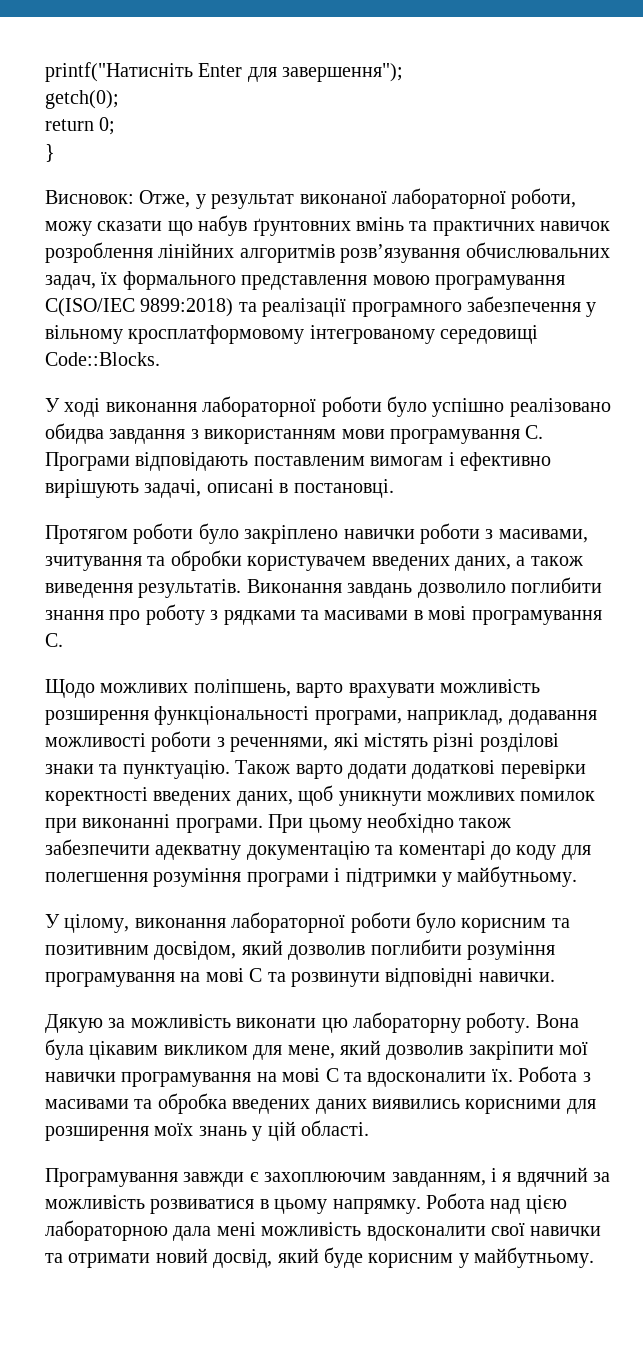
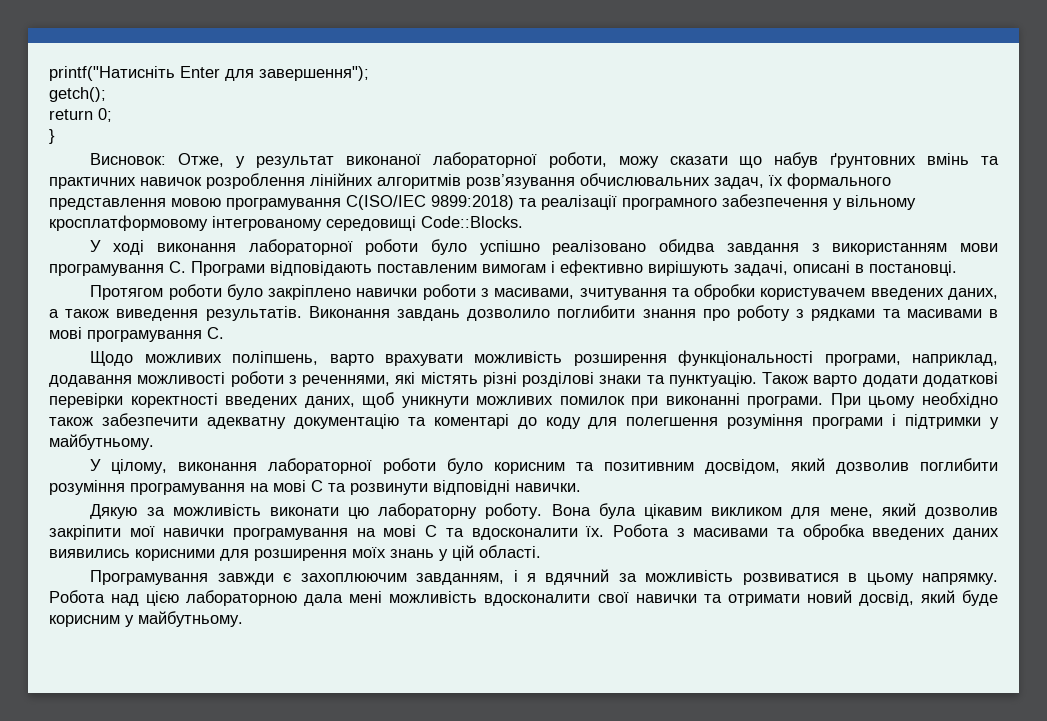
[45,90,119,109] getch(0); -> [49,87,106,102] getch();

